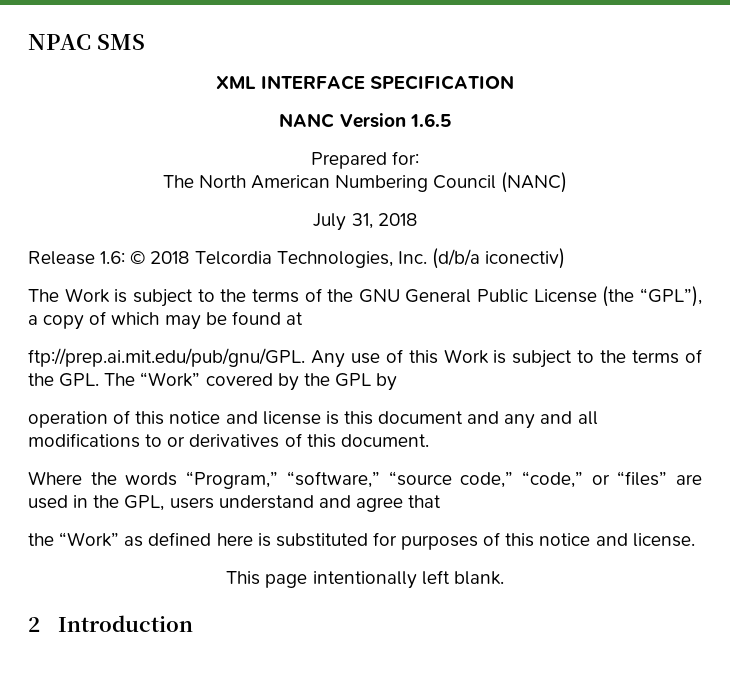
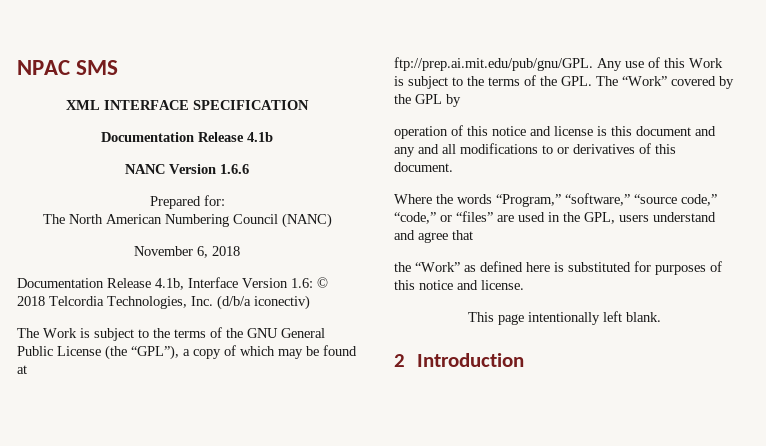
(515, 82) none -> [101,132,273,142] // Documentation Release 4.1b
[409,113,451,127] 1.6.5 -> [220,164,249,174] 1.6.6
[313,213,373,231] July 31, -> [134,246,208,258] November 6,
[28,251,95,265] Release -> [17,277,288,290] Documentation Release 4.1b, Interface Version

